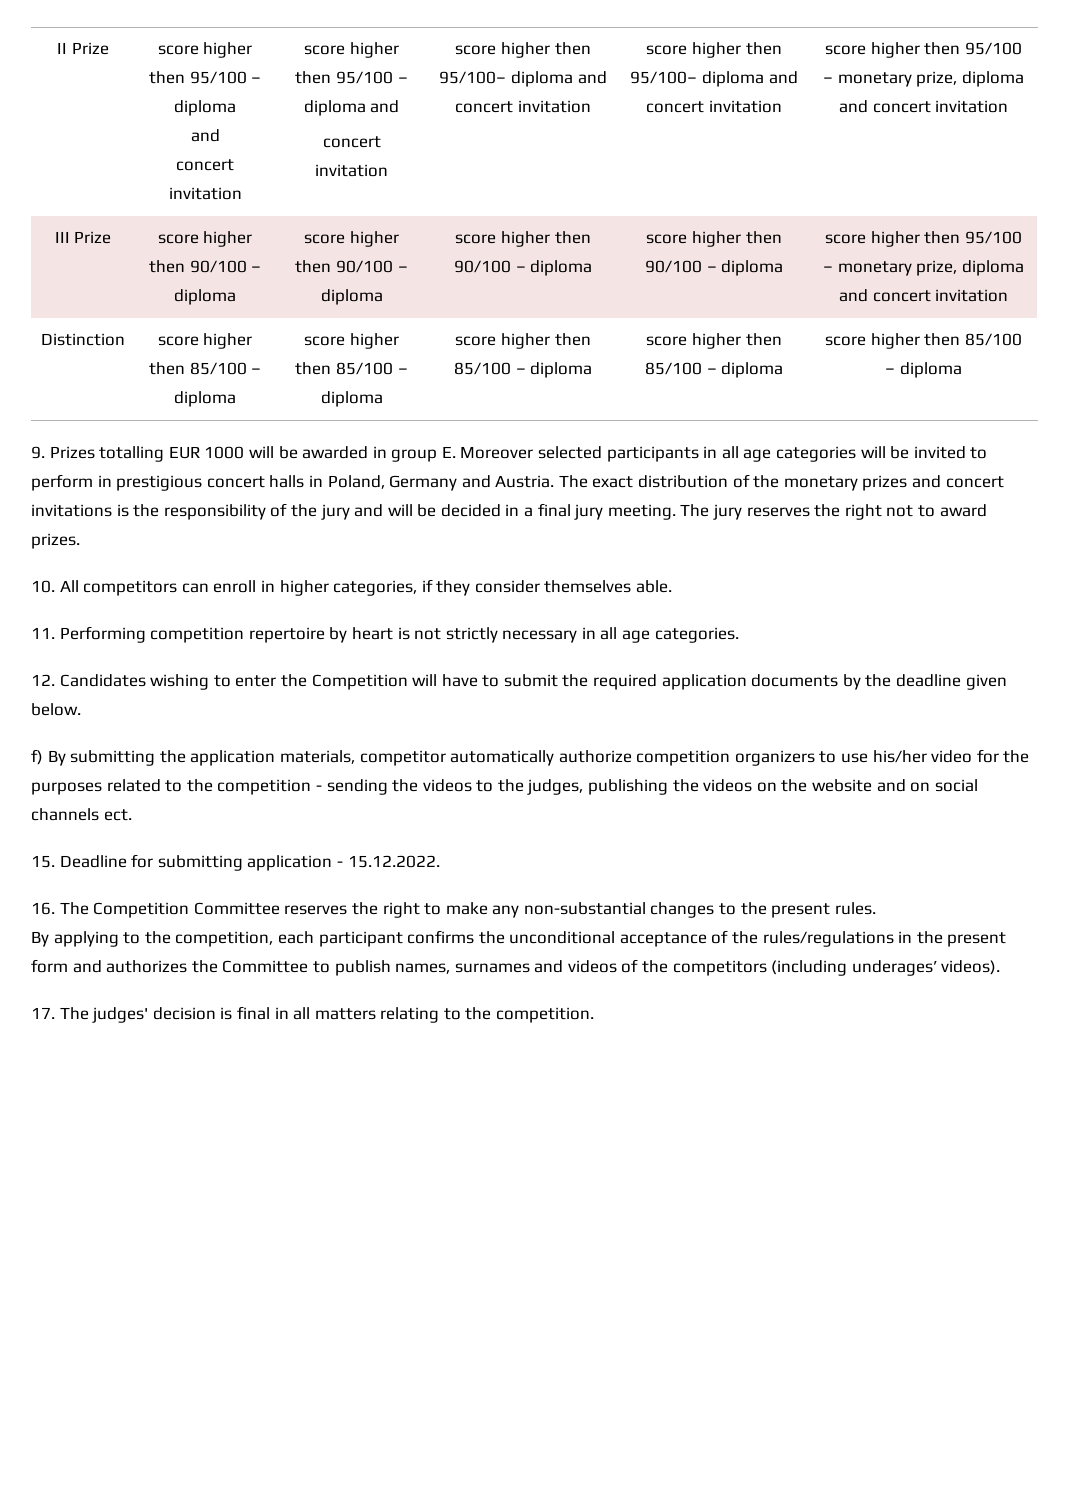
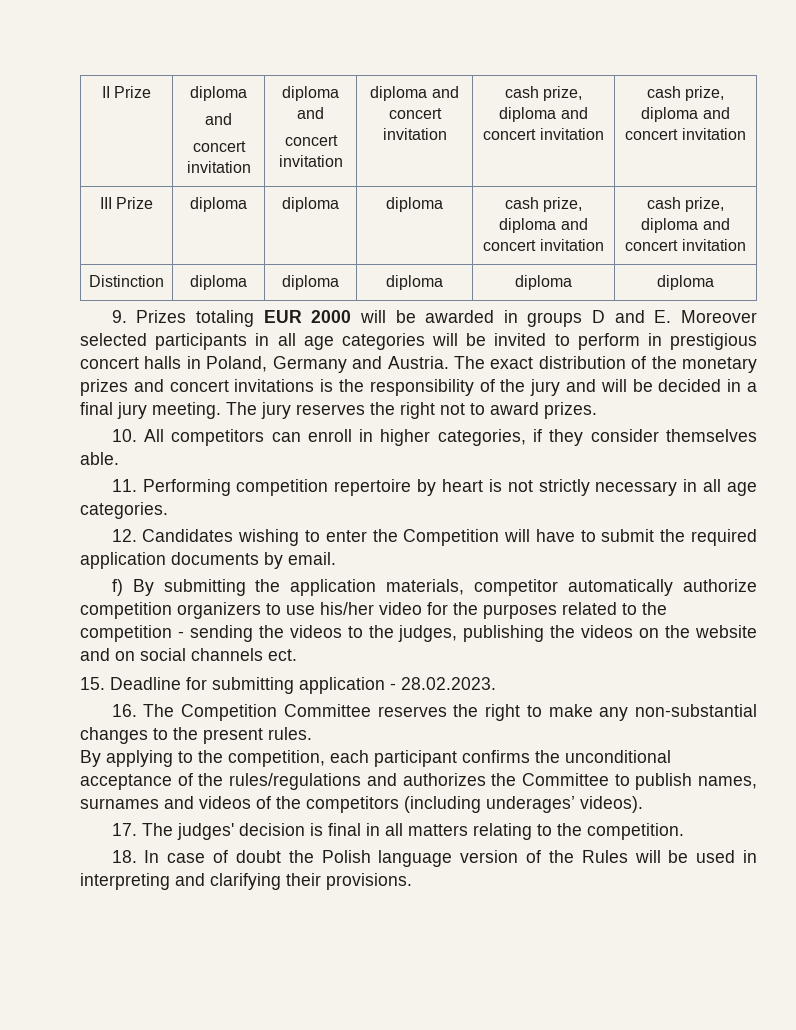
[157,42,253,58] [148,71,262,84] score higher then 95/100 – -> (152, 92) none
[304,42,399,58] [295,71,408,84] score higher then 95/100 – -> (251, 167) none
[455,42,591,58] [439,71,607,87] [455,100,591,113] [646,42,782,58] [630,71,798,87] [646,100,782,113] [825,42,1022,58] [823,72,912,87] score higher then 95/100– diploma and concert invitation | score higher then 95/100– diploma and concert invitation | score higher then 95/100 – monetary -> [370,86,459,101] [388,108,442,119] [382,128,447,140] [504,86,583,101] [499,107,588,122] [483,128,604,140] [646,86,681,98] diploma and concert invitation | cash prize, diploma and concert invitation | cash
[157,231,253,247] [148,260,262,273] [174,289,236,305] [304,231,399,247] [295,260,408,273] [320,289,383,305] [455,231,591,247] [453,260,593,276] [646,231,782,247] [644,260,784,276] [825,231,1022,247] [823,261,912,276] score higher then 90/100 – diploma | score higher then 90/100 – diploma | score higher then 90/100 – diploma | score higher then 90/100 – diploma | score higher then 95/100 – monetary -> [190,197,247,212] [282,197,339,212] [386,197,443,212] [504,197,583,212] [499,218,588,233] [483,239,604,251] [646,197,681,209] diploma | diploma | diploma | cash prize, diploma and concert invitation | cash
[157,333,253,349] [148,362,262,375] [174,391,236,407] [304,333,399,349] [295,362,408,375] [320,391,383,407] [455,333,591,349] [453,362,593,378] [646,333,782,349] [644,362,784,378] [825,333,1022,349] [885,368,896,374] score higher then 85/100 – diploma | score higher then 85/100 – diploma | score higher then 85/100 – diploma | score higher then 85/100 – diploma | score higher then 85/100 – -> [190,275,247,290] [282,275,339,290] [386,275,443,290] [515,275,572,290] diploma | diploma | diploma | diploma |
[99,446,245,462] totalling EUR 1000 -> [195,310,352,327] totaling EUR 2000
[391,449,438,462] group -> [527,310,645,327] groups D and
[865,674,1007,690] [31,703,81,716] the deadline given below. -> [288,552,336,565] email.
[347,855,440,868] 15.12.2022. -> [401,677,496,690] 28.02.2023.
[898,931,1007,947] [31,959,68,973] in the present form -> (362, 781) none
(595, 1015) none -> [111,850,758,867] [80,873,412,890] // 18. In case of doubt the Polish language version of the Rules will be used in interpreting and clarifying their provisions.

